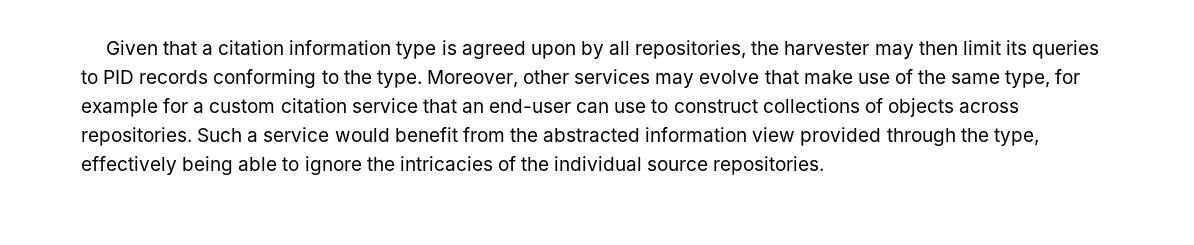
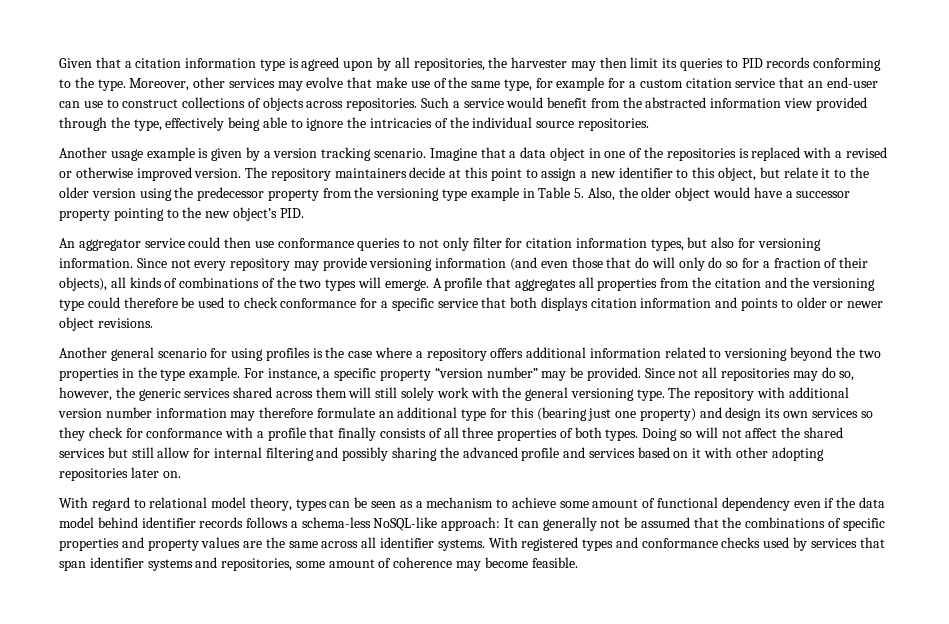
(825, 165) none -> [59,147,887,161] [59,167,869,181] [59,187,851,201] [59,207,304,221] [59,237,821,251] [59,257,869,271] [59,277,876,291] [59,297,884,311] [59,317,153,331] [59,347,881,361] [59,367,855,381] [59,387,849,401] [58,407,873,421] [59,427,843,441] [59,447,824,461] [59,467,181,481] [59,497,885,511] [59,517,885,531] [59,537,885,551] [59,557,578,571] // Another usage example is given by a version tracking scenario. Imagine that a data object in one of the repositories is replaced with a revised or otherwise improved version. The repository maintainers decide at this point to assign a new identifier to this object, but relate it to the older version using the predecessor property from the versioning type example in Table 5. Also, the older object would have a successor property pointing to the new object’s PID. // An aggregator service could then use conformance queries to not only filter for citation information types, but also for versioning information. Since not every repository may provide versioning information (and even those that do will only do so for a fraction of their objects), all kinds of combinations of the two types will emerge. A profile that aggregates all properties from the citation and the versioning type could therefore be used to check conformance for a specific service that both displays citation information and points to older or newer object revisions. // Another general scenario for using profiles is the case where a repository offers additional information related to versioning beyond the two properties in the type example. For instance, a specific property “version number” may be provided. Since not all repositories may do so, however, the generic services shared across them will still solely work with the general versioning type. The repository with additional version number information may therefore formulate an additional type for this (bearing just one property) and design its own services so they check for conformance with a profile that finally consists of all three properties of both types. Doing so will not affect the shared services but still allow for internal filtering and possibly sharing the advanced profile and services based on it with other adopting repositories later on. // With regard to relational model theory, types can be seen as a mechanism to achieve some amount of functional dependency even if the data model behind identifier records follows a schema-less NoSQL-like approach: It can generally not be assumed that the combinations of specific properties and property values are the same across all identifier systems. With registered types and conformance checks used by services that span identifier systems and repositories, some amount of coherence may become feasible.

